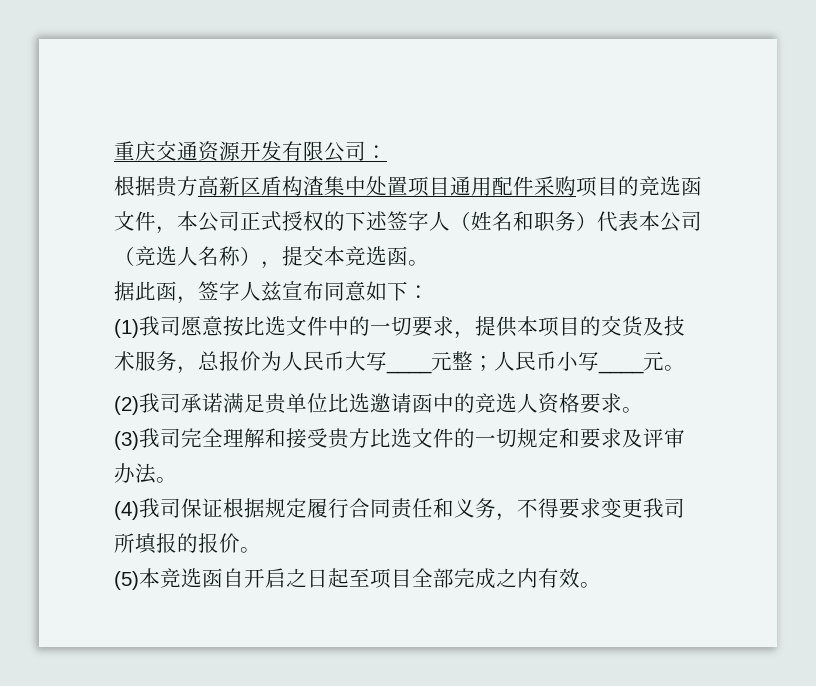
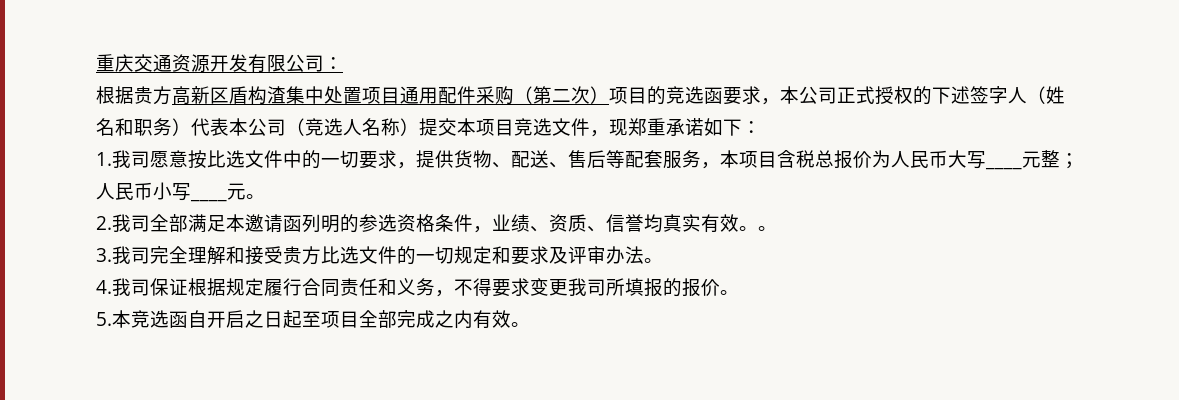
(576, 186) none -> [514,86,609,104] （第二次）
[114,211,156,231] 文件 -> [723,86,761,105] 要求
[261,246,429,269] [114,281,366,304] ，提交本竞选函。 // 据此函，签字人兹宣布同意 -> [419,118,704,137] 提交本项目竞选文件，现郑重承诺
[114,319,139,338] (1) -> [96,152,112,166] 1.
[517,316,685,337] [114,351,198,374] 本项目的交货及技术服务， -> [454,150,815,169] 货物、配送、售后等配套服务，本项目含税
[114,393,643,415] [114,431,139,450] (2)我司承诺满足贵单位比选邀请函中的竞选人资格要求。 // (3) -> [96,214,777,233] [96,248,112,262] 2.我司全部满足本邀请函列明的参选资格条件，业绩、资质、信誉均真实有效。。 // 3.
[114,501,139,520] (4) -> [96,280,112,294] 4.
[114,571,139,590] (5) -> [96,312,112,326] 5.

